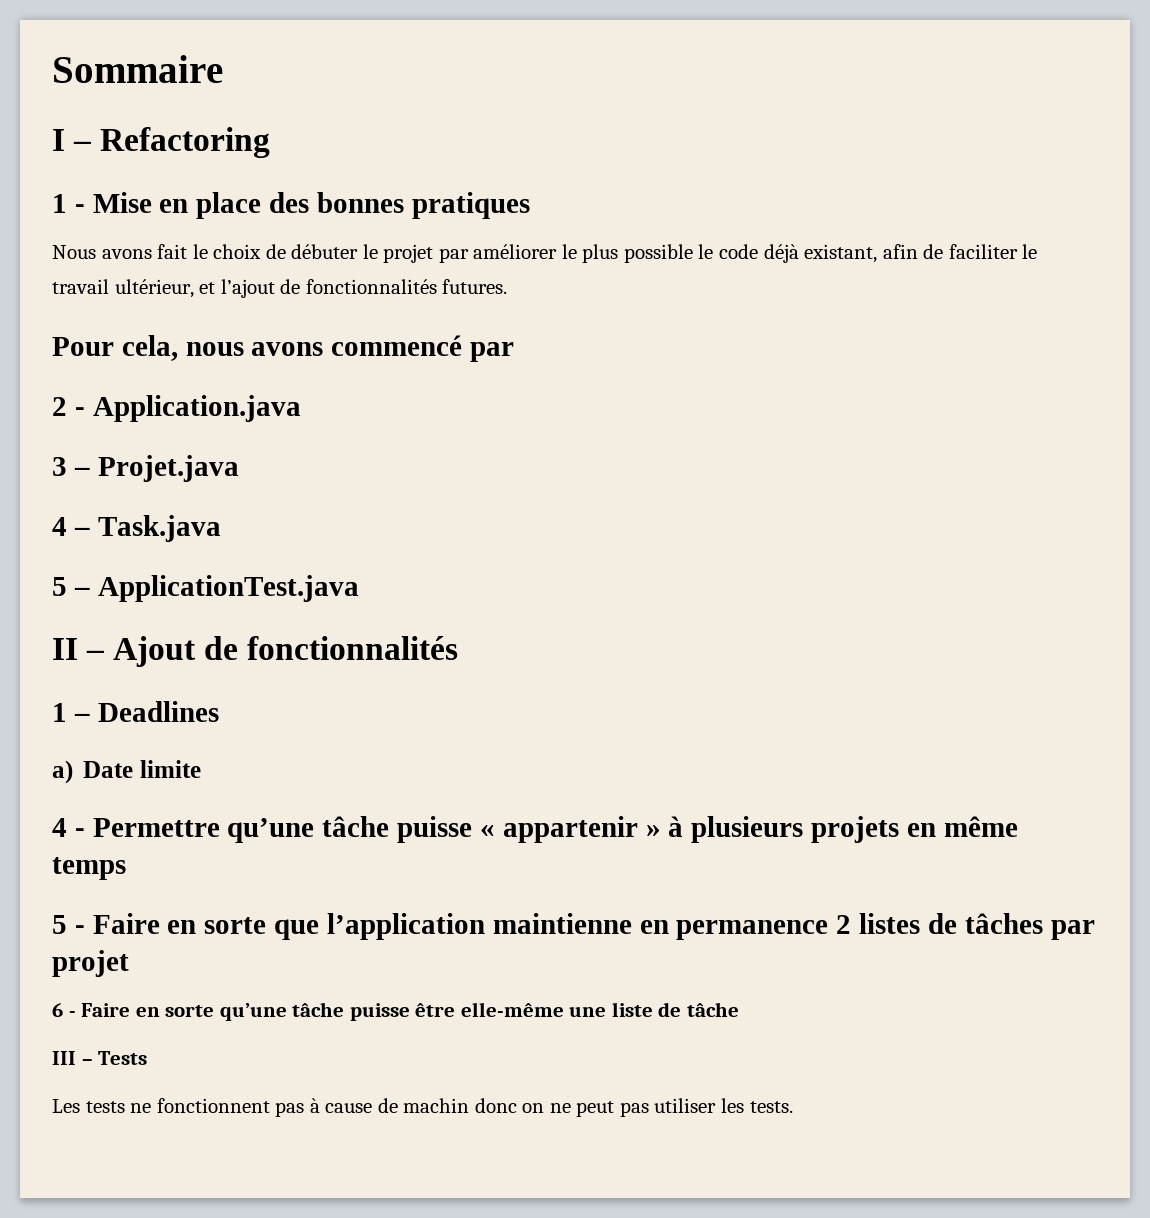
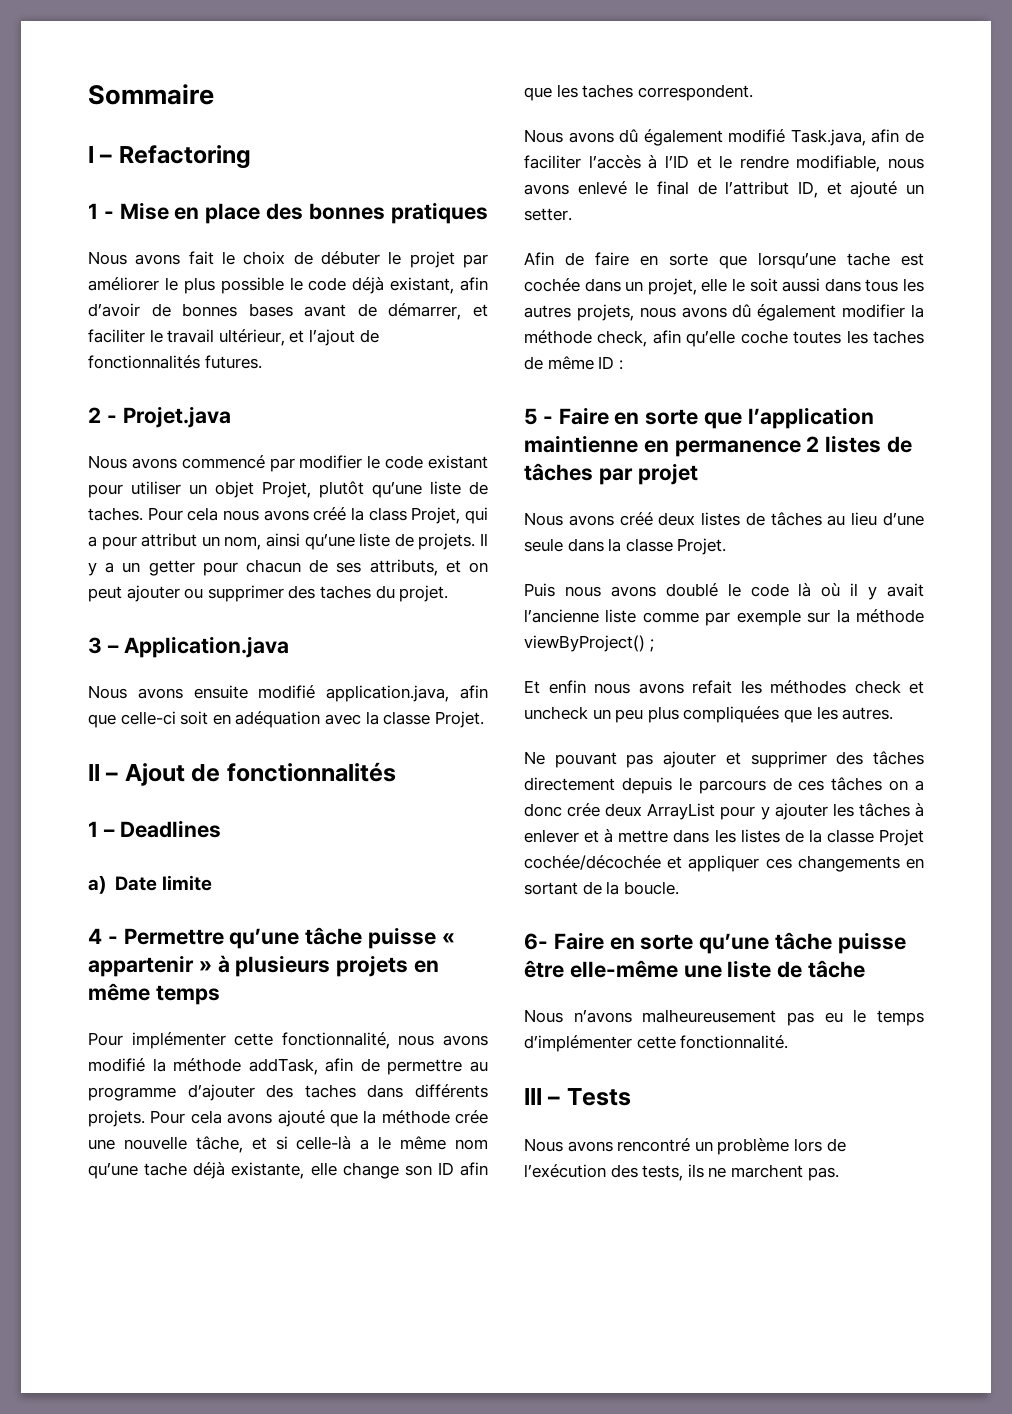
[923,244,944,259] de -> [88,303,488,320] d’avoir de bonnes bases avant de démarrer, et
[52,335,244,361] Pour cela, nous -> [88,406,231,428] [88,455,127,469] 2 - Projet.java // Nous
[52,395,301,422] [52,455,239,482] [52,515,221,542] [52,575,359,602] // 2 - Application.java // 3 – Projet.java // 4 – Task.java // 5 – ApplicationTest.java -> [299,455,488,469] [88,481,488,498] [88,507,488,524] [88,533,489,550] [88,559,488,576] [88,585,449,602] [88,636,289,658] [88,685,488,702] [88,711,484,728] modifier le code existant pour utiliser un objet Projet, plutôt qu’une liste de taches. Pour cela nous avons créé la class Projet, qui a pour attribut un nom, ainsi qu’une liste de projets. Il y a un getter pour chacun de ses attributs, et on peut ajouter ou supprimer des taches du projet. // 3 – Application.java // Nous avons ensuite modifié application.java, afin que celle-ci soit en adéquation avec la classe Projet.
(126, 868) none -> [88,1032,488,1049] [88,1058,488,1075] [88,1084,488,1101] [88,1110,488,1127] [88,1136,489,1153] [88,1162,488,1179] [524,84,753,101] [524,129,924,146] [524,155,924,172] [524,181,924,198] [524,208,572,221] [524,252,924,269] [524,278,924,295] [524,304,924,321] [524,330,924,347] [524,356,623,370] // Pour implémenter cette fonctionnalité, nous avons modifié la méthode addTask, afin de permettre au programme d’ajouter des taches dans différents projets. Pour cela avons ajouté que la méthode crée une nouvelle tâche, et si celle-là a le même nom qu’une tache déjà existante, elle change son ID afin que les taches correspondent. // Nous avons dû également modifié Task.java, afin de faciliter l’accès à l’ID et le rendre modifiable, nous avons enlevé le final de l’attribut ID, et ajouté un setter. // Afin de faire en sorte que lorsqu’une tache est cochée dans un projet, elle le soit aussi dans tous les autres projets, nous avons dû également modifier la méthode check, afin qu’elle coche toutes les taches de même ID :
[52,1003,76,1017] 6 - -> [524,512,924,526] [524,538,727,555] [524,583,924,600] [524,609,924,626] [524,635,654,652] [524,680,924,694] [524,706,894,723] [524,751,924,768] [524,777,924,794] [524,803,924,820] [524,829,924,846] [524,855,924,872] [524,881,679,895] [524,933,548,950] Nous avons créé deux listes de tâches au lieu d’une seule dans la classe Projet. // Puis nous avons doublé le code là où il y avait l’ancienne liste comme par exemple sur la méthode viewByProject() ; // Et enfin nous avons refait les méthodes check et uncheck un peu plus compliquées que les autres. // Ne pouvant pas ajouter et supprimer des tâches directement depuis le parcours de ces tâches on a donc crée deux ArrayList pour y ajouter les tâches à enlever et à mettre dans les listes de la classe Projet cochée/décochée et appliquer ces changements en sortant de la boucle. // 6-
[52,1051,148,1065] [52,1098,793,1117] III – Tests // Les tests ne fonctionnent pas à cause de machin donc on ne peut pas utiliser les tests. -> [524,1009,924,1026] [524,1035,789,1052] [524,1088,631,1106] [524,1138,846,1155] [524,1164,839,1181] Nous n’avons malheureusement pas eu le temps d’implémenter cette fonctionnalité. // III – Tests // Nous avons rencontré un problème lors de l’exécution des tests, ils ne marchent pas.

